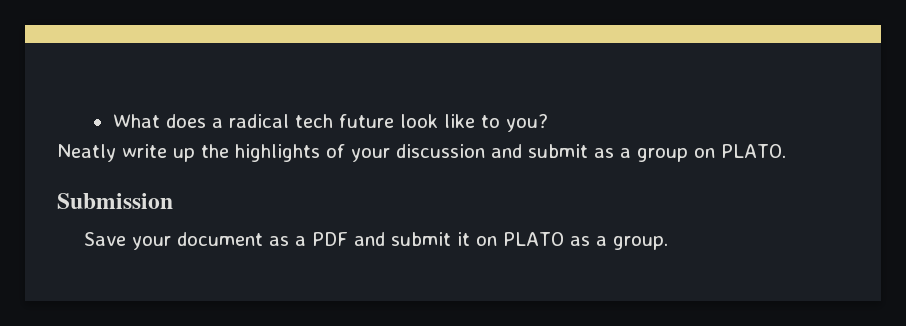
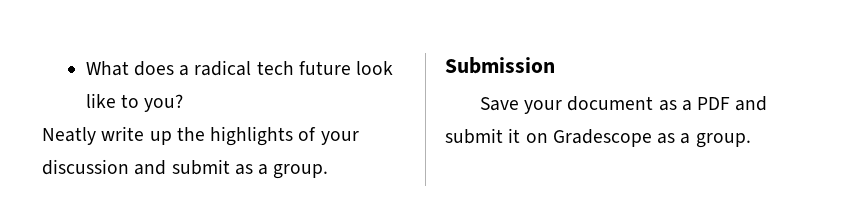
[637,144,786,162] group on PLATO. -> [273,164,329,179] group.
[502,232,564,246] PLATO -> [552,129,652,147] Gradescope

